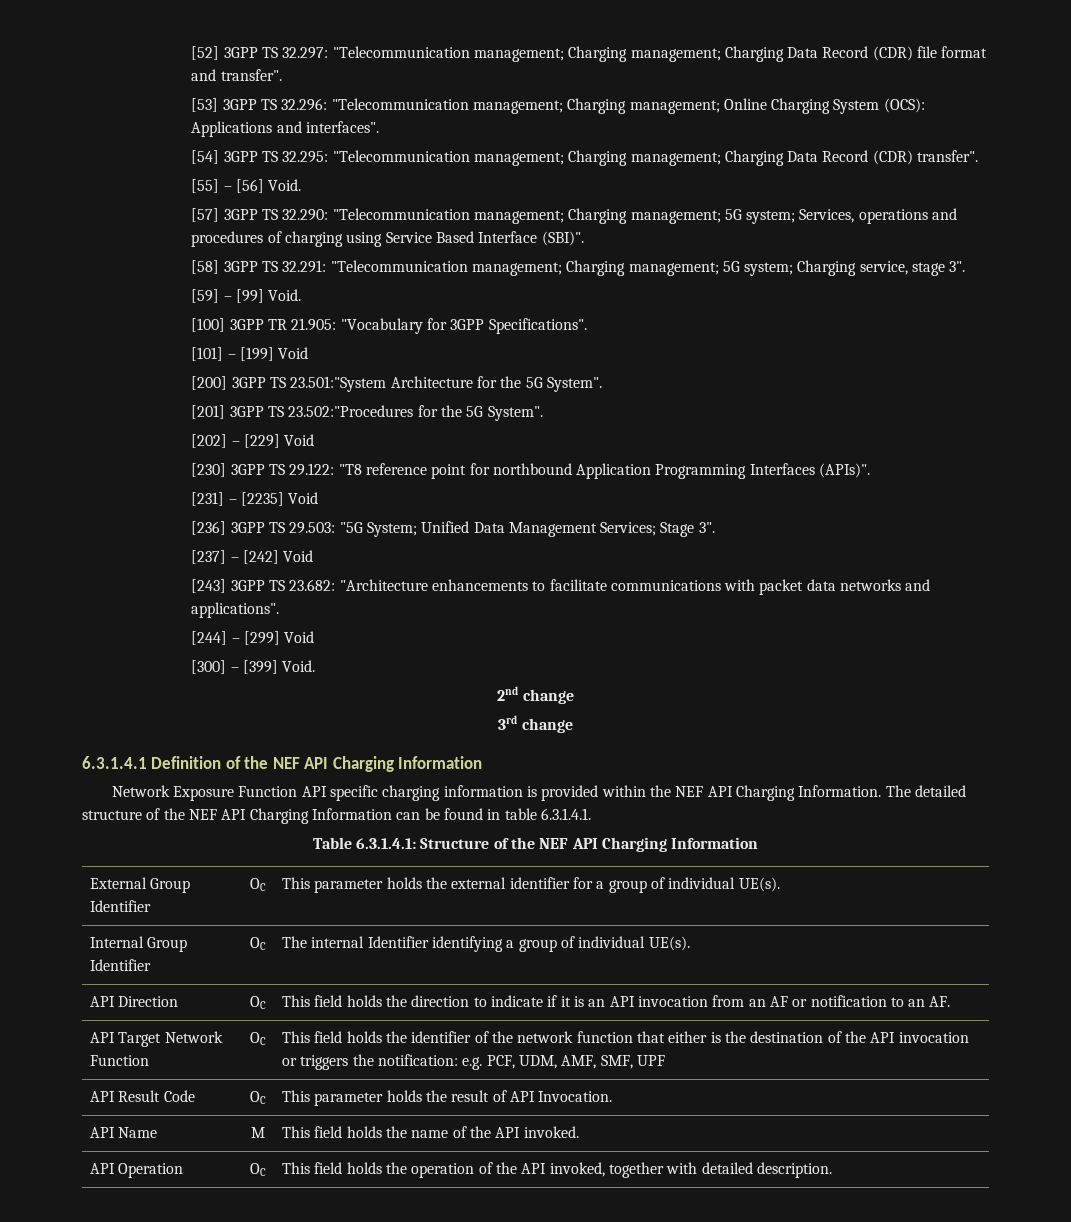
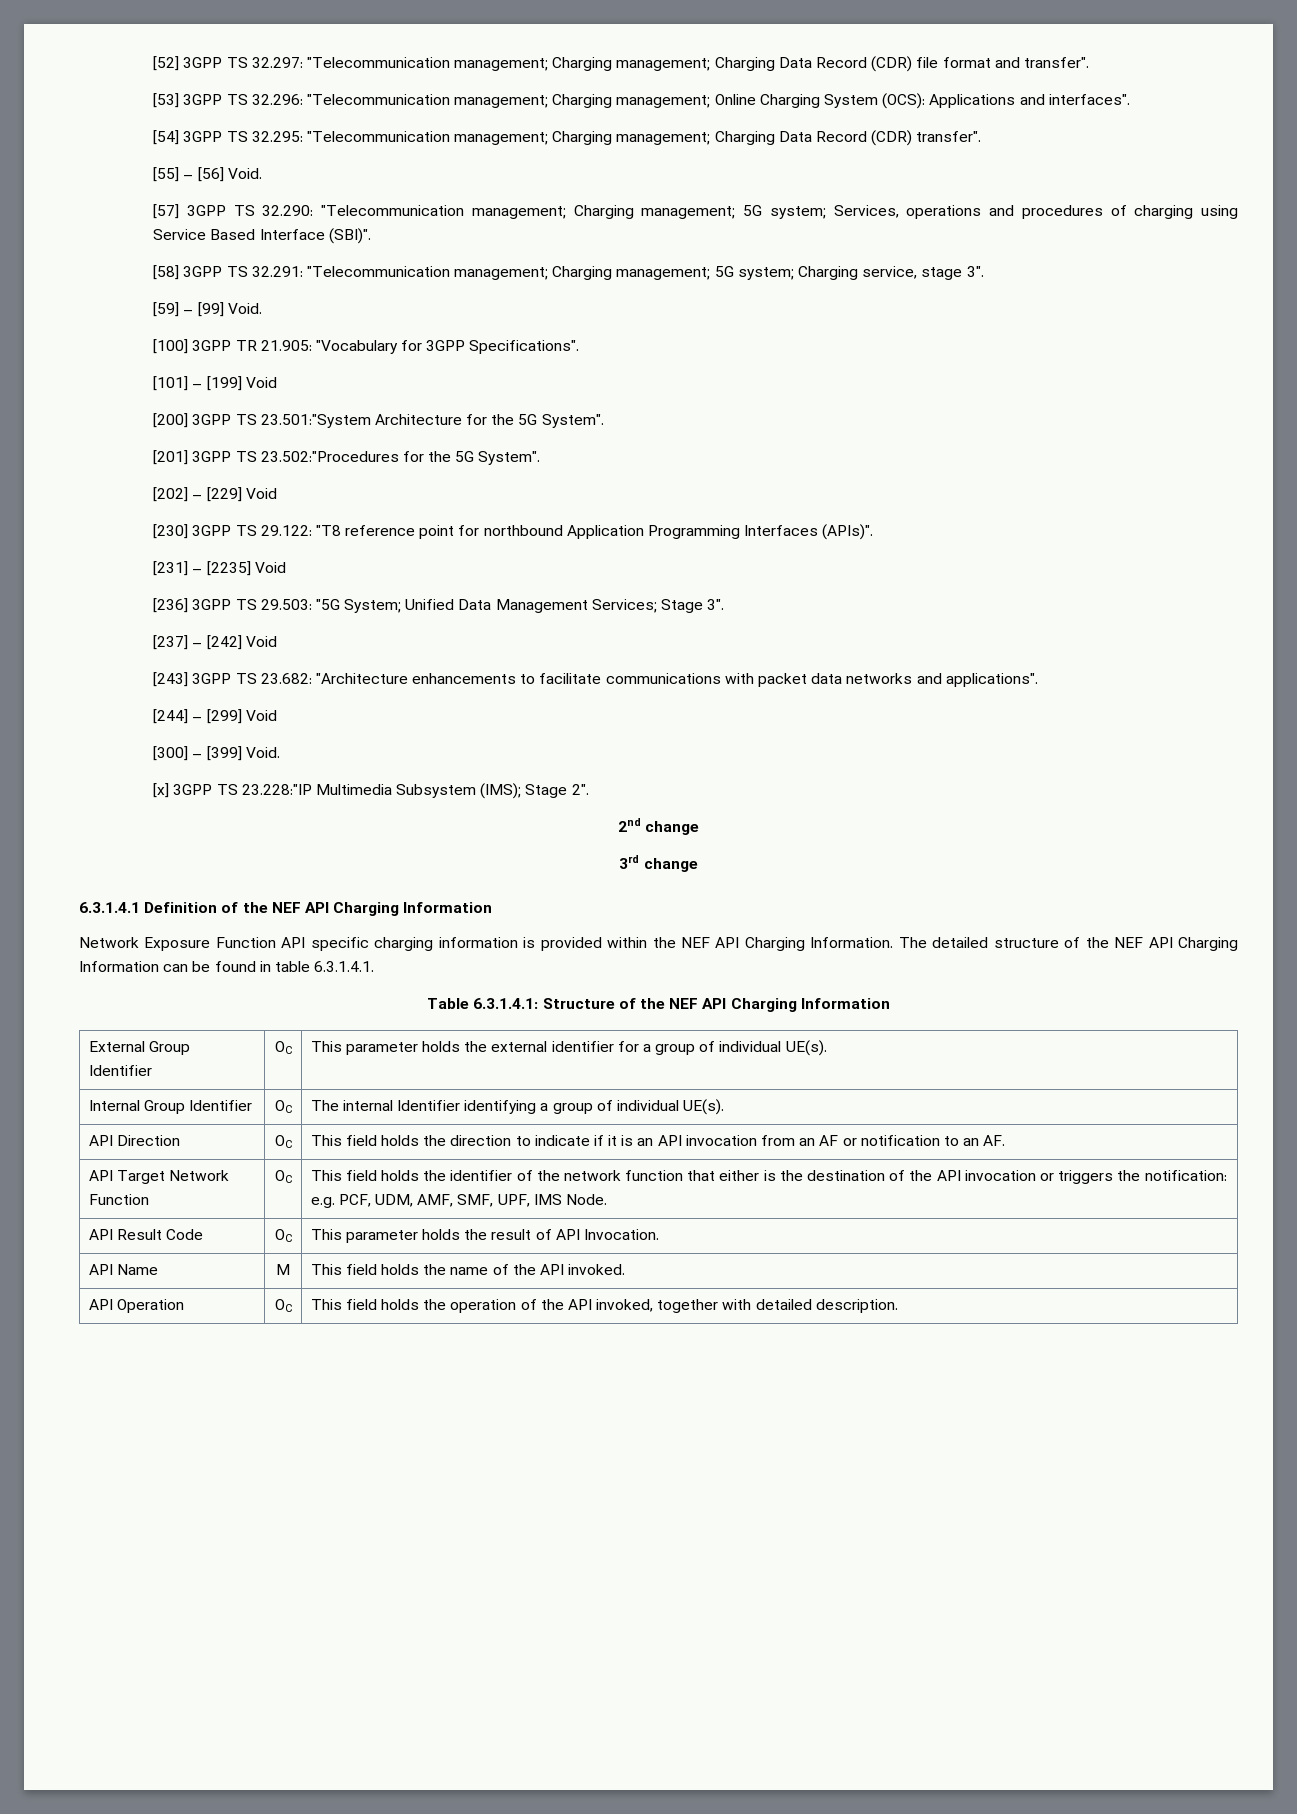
(316, 666) none -> [153,783,589,799] // [x] 3GPP TS 23.228:"IP Multimedia Subsystem (IMS); Stage 2".
[636,1055,665,1066] UPF -> [497,1194,607,1207] UPF, IMS Node.

